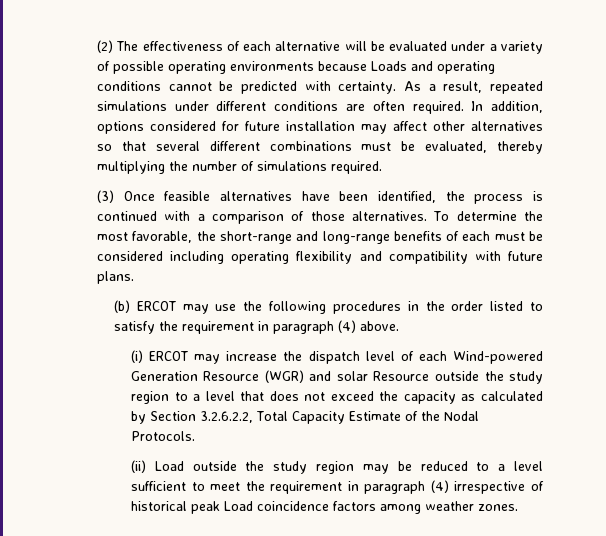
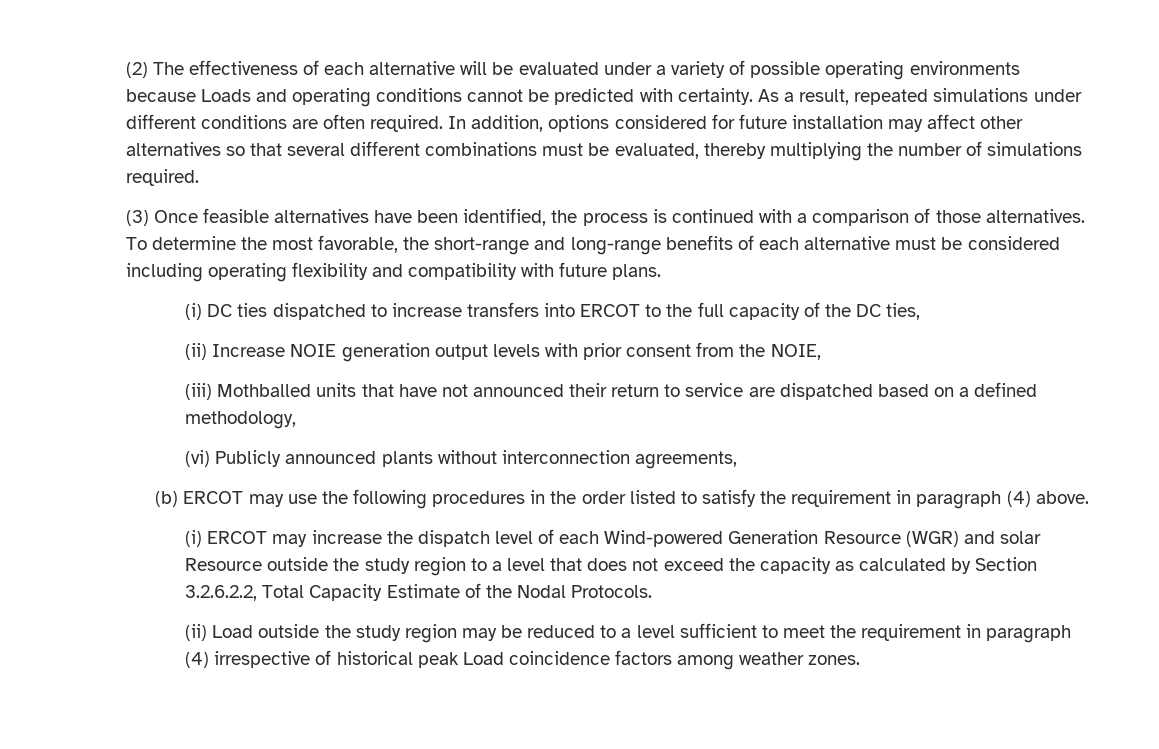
(491, 236) none -> [804,236,891,250] alternative
(134, 277) none -> [185,302,921,320] [185,342,821,362] [185,382,1038,400] [185,411,297,429] [185,450,737,469] // (i) DC ties dispatched to increase transfers into ERCOT to the full capacity of the DC ties, // (ii) Increase NOIE generation output levels with prior consent from the NOIE, // (iii) Mothballed units that have not announced their return to service are dispatched based on a defined methodology, // (vi) Publicly announced plants without interconnection agreements,

